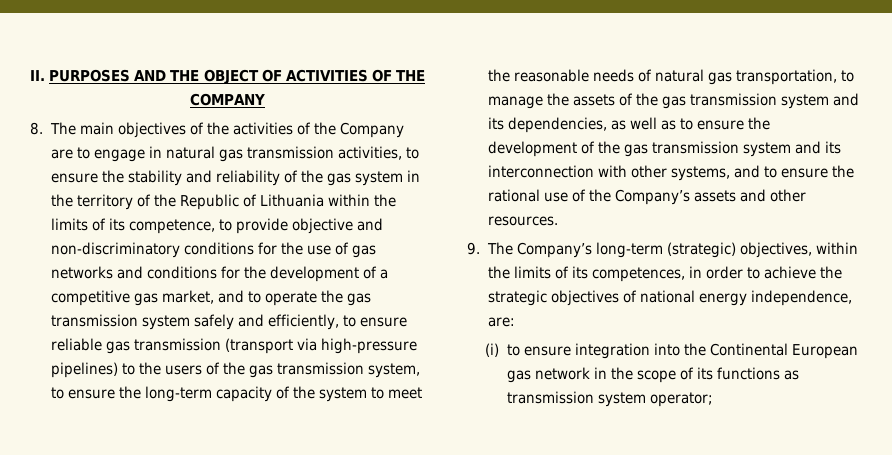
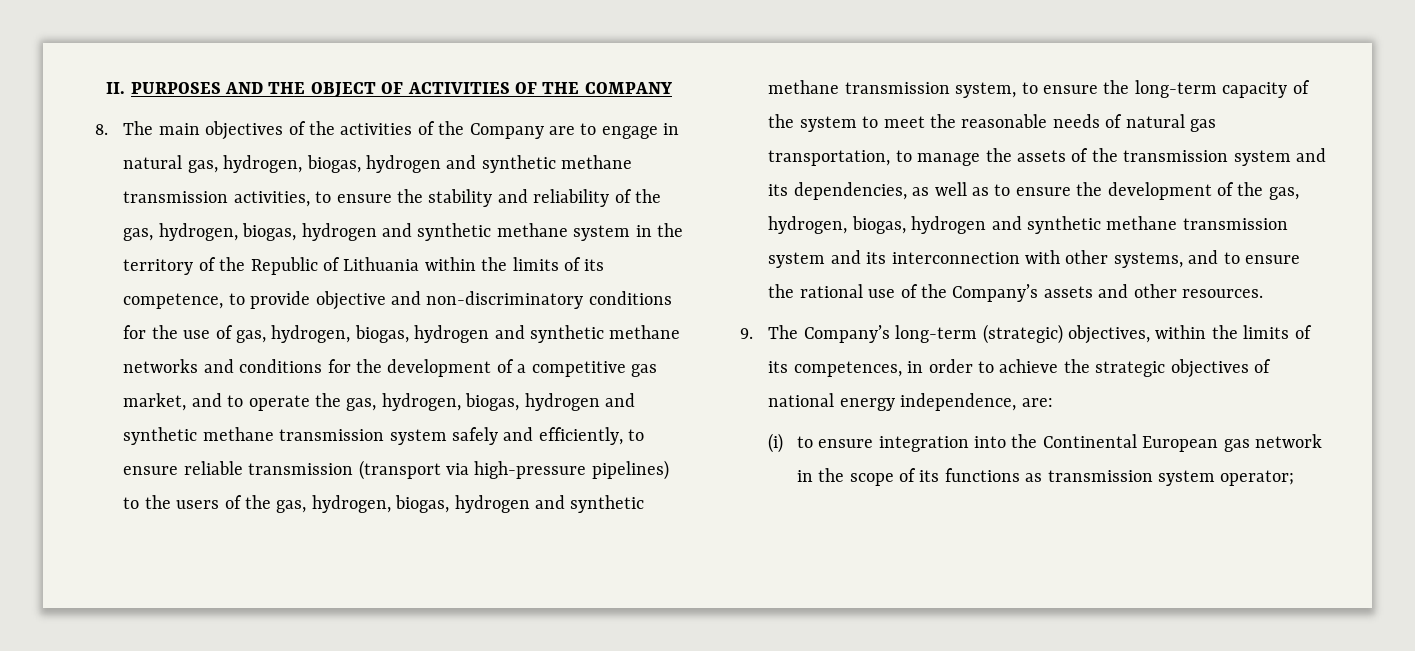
[218,149,243,162] gas -> [187,155,633,173] gas, hydrogen, biogas, hydrogen and synthetic methane
[326,173,351,186] gas -> [123,223,568,241] gas, hydrogen, biogas, hydrogen and synthetic methane
[351,245,376,258] gas -> [235,325,681,343] gas, hydrogen, biogas, hydrogen and synthetic methane
[346,293,371,306] gas -> [346,393,635,411] [123,427,274,445] gas, hydrogen, biogas, hydrogen and synthetic methane
[105,341,130,354] gas -> (243, 468) none
[248,365,273,378] gas -> [276,495,645,513] [768,80,840,94] gas, hydrogen, biogas, hydrogen and synthetic methane
[661,96,686,109] gas -> (1118, 155) none
[623,144,648,157] gas -> [1268,187,1299,200] [768,216,1178,234] gas, hydrogen, biogas, hydrogen and synthetic methane

